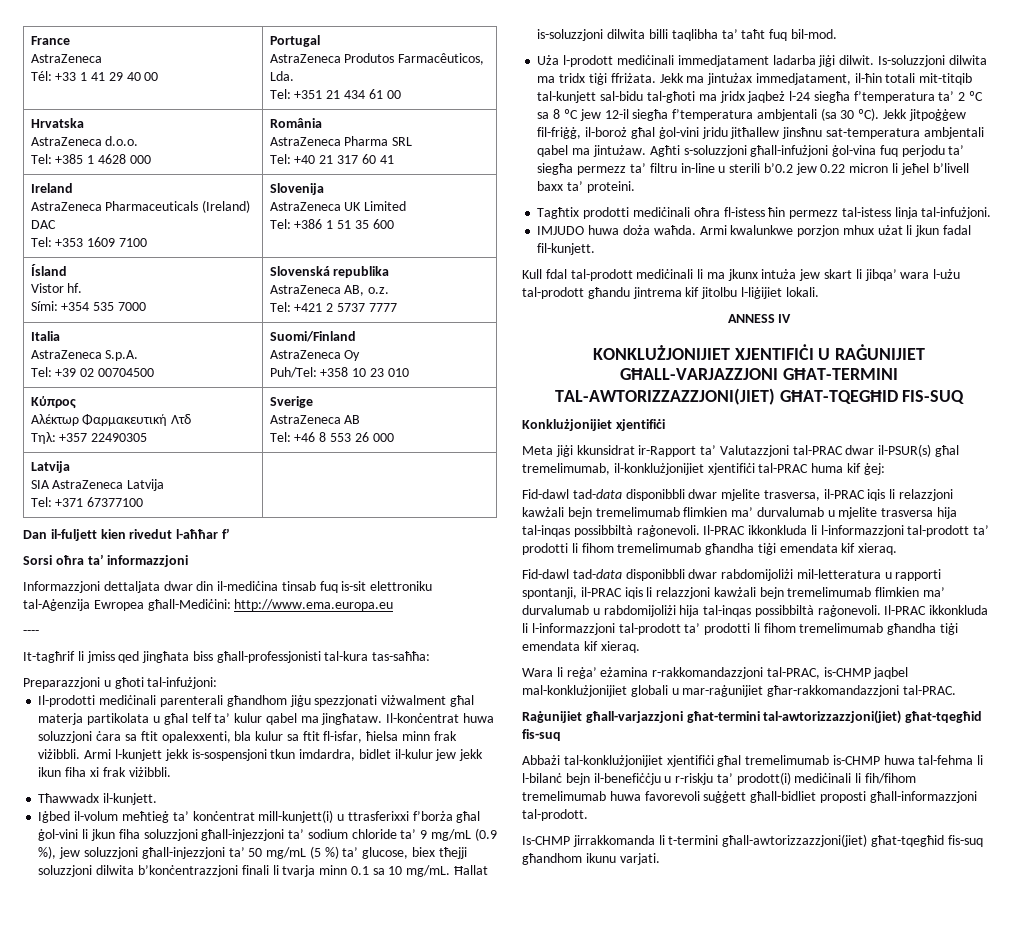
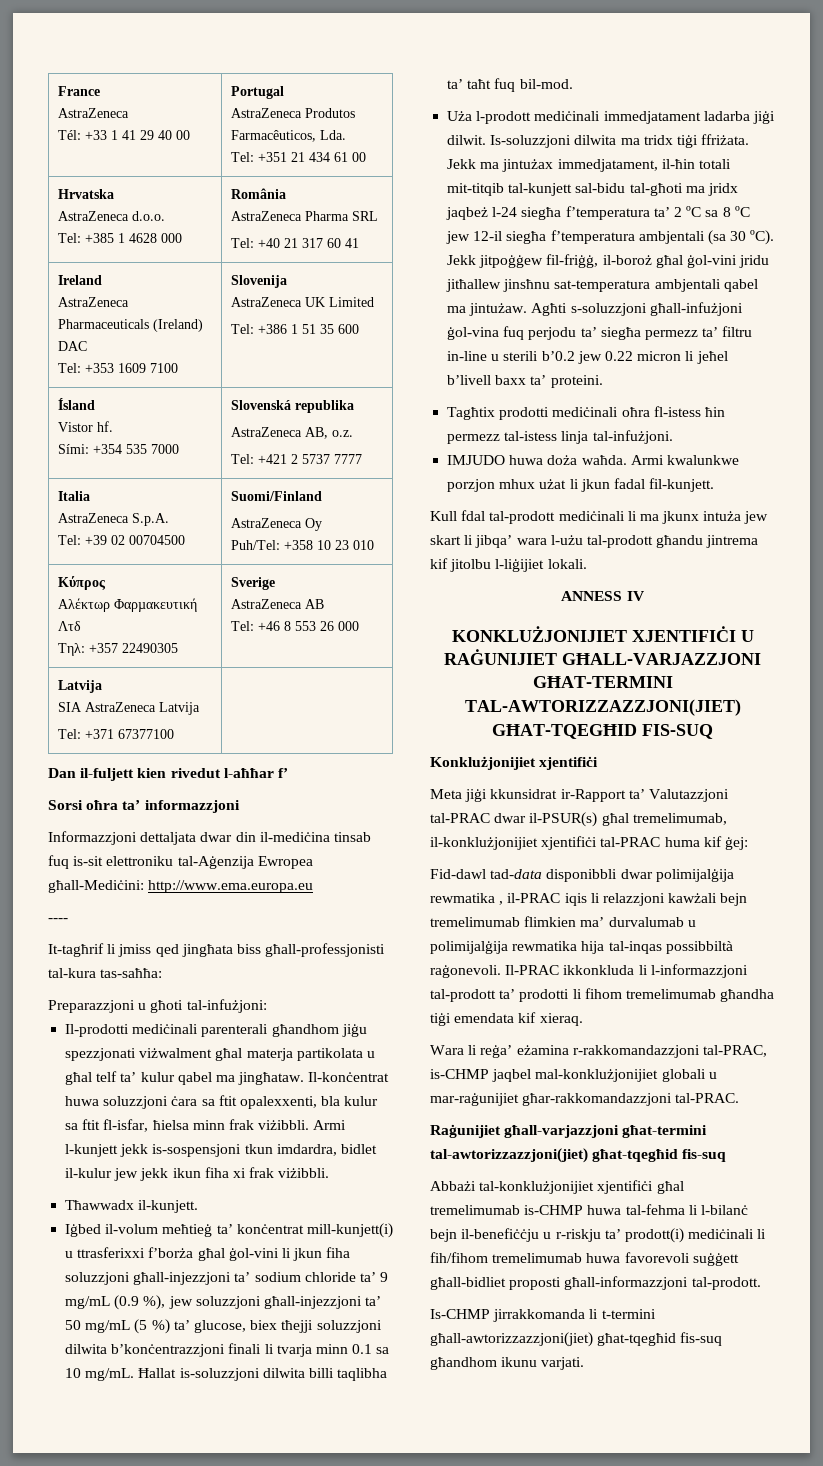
[721,489,820,501] mjelite trasversa, -> [655,869,734,882] [430,893,504,905] polimijalġija rewmatika ,
[838,507,958,519] [522,525,990,537] [522,543,898,555] [522,569,942,581] [522,587,946,599] [522,605,676,617] mjelite trasversa hija tal-inqas possibbiltà raġonevoli. Il-PRAC ikkonkluda li l-informazzjoni tal-prodott ta’ prodotti li fihom tremelimumab għandha tiġi emendata kif xieraq. // Fid-dawl tad-data disponibbli dwar rabdomijoliżi mil-letteratura u rapporti spontanji, il-PRAC iqis li relazzjoni kawżali bejn tremelimumab flimkien ma’ durvalumab u rabdomijoliżi -> [430,941,578,954] polimijalġija rewmatika

